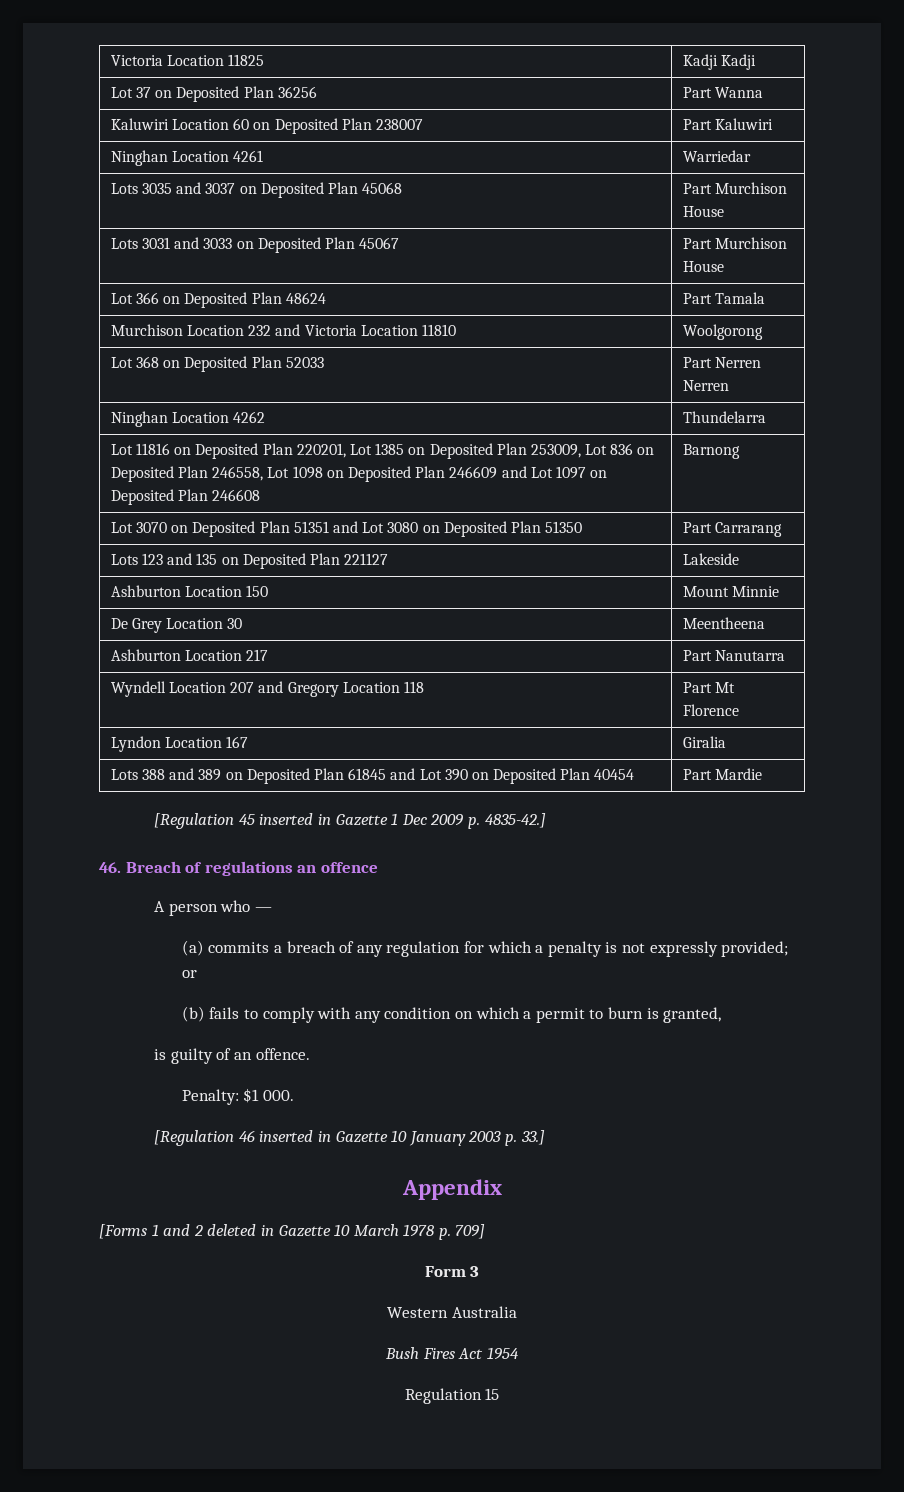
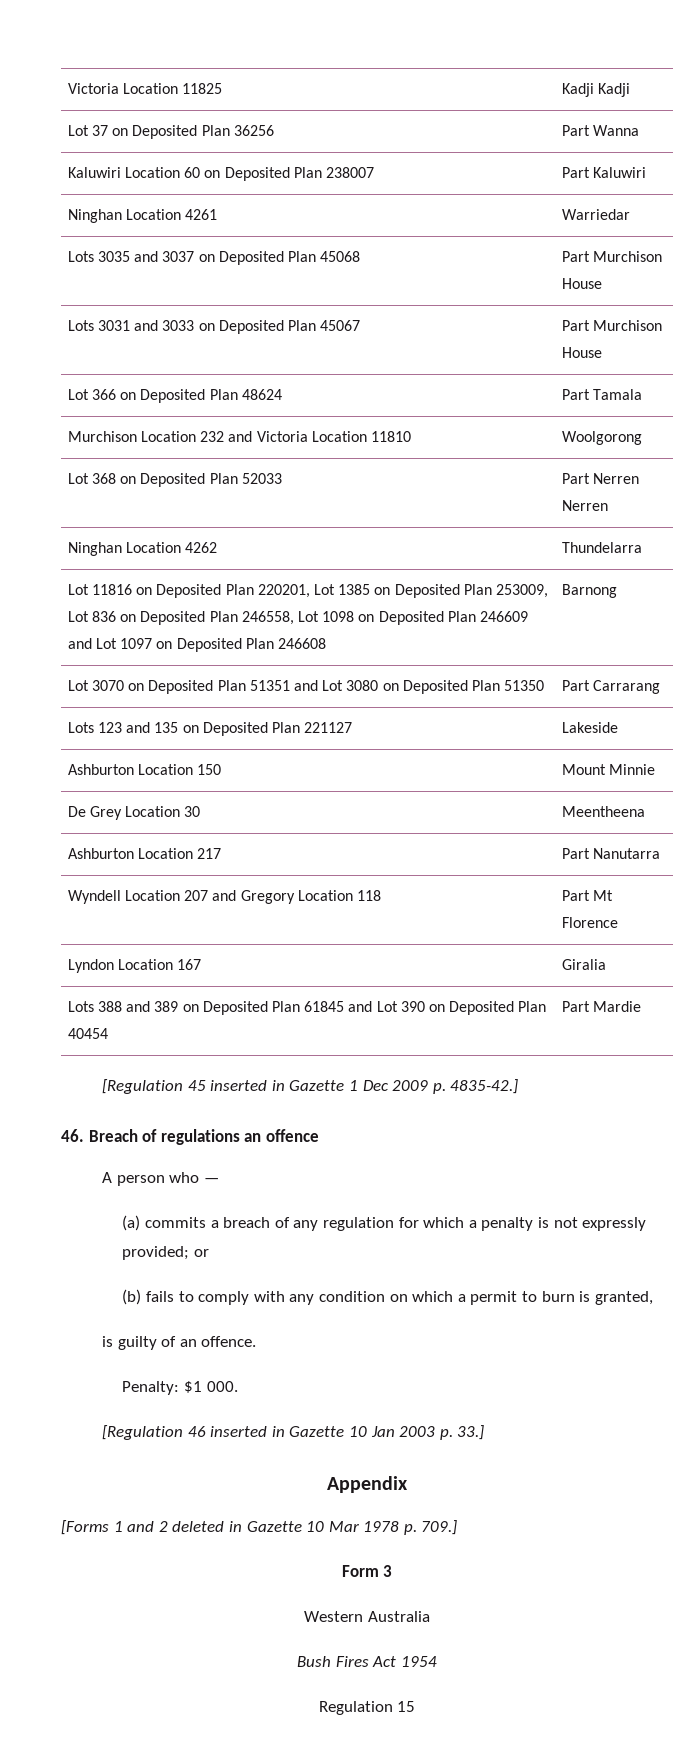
[408,1131,466,1146] January -> [370,1426,395,1437] Jan
[353,1224,399,1236] March -> [328,1521,359,1532] Mar
[455,1224,486,1239] 709] -> [421,1520,458,1535] 709.]

